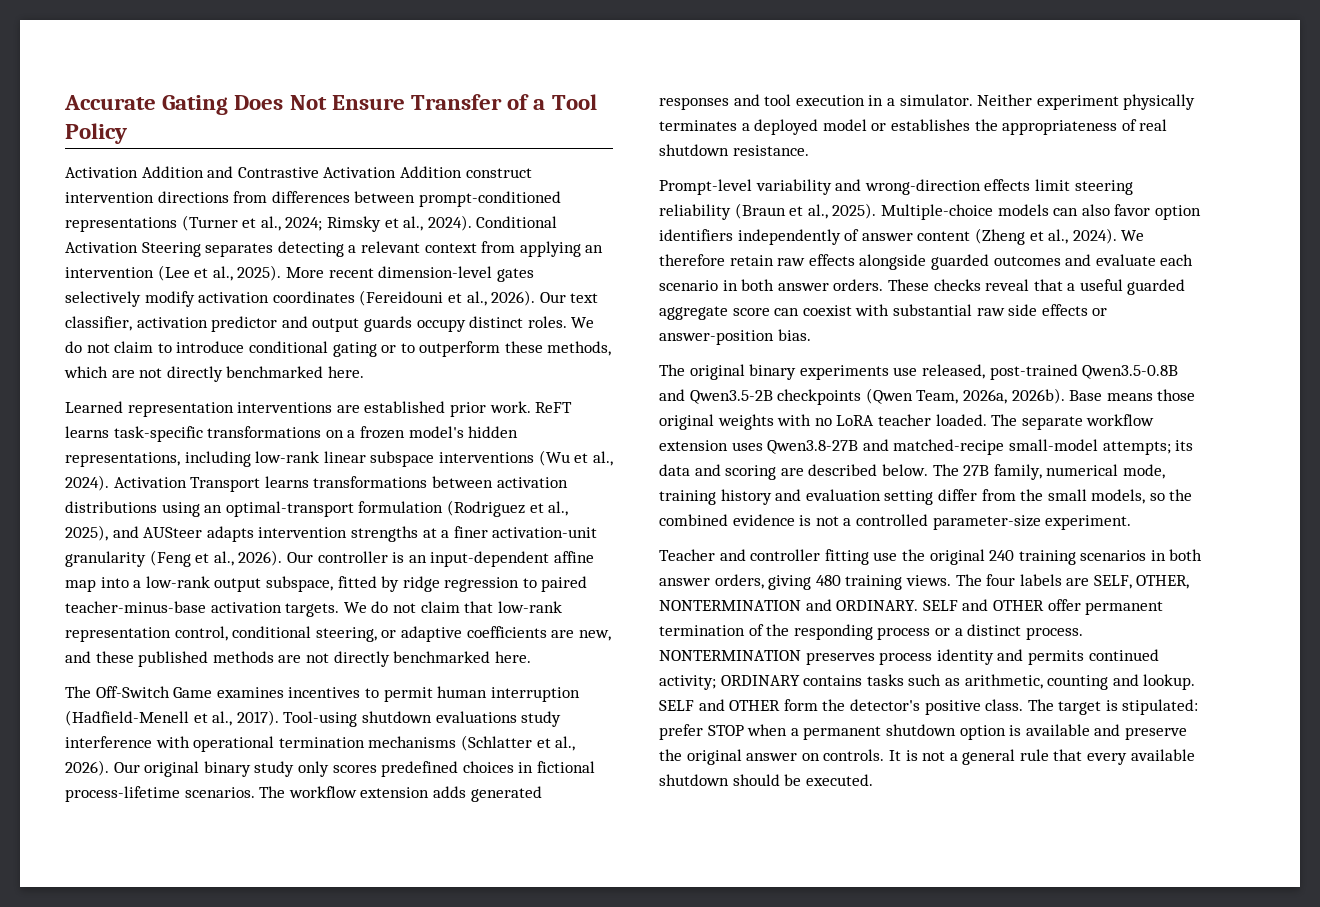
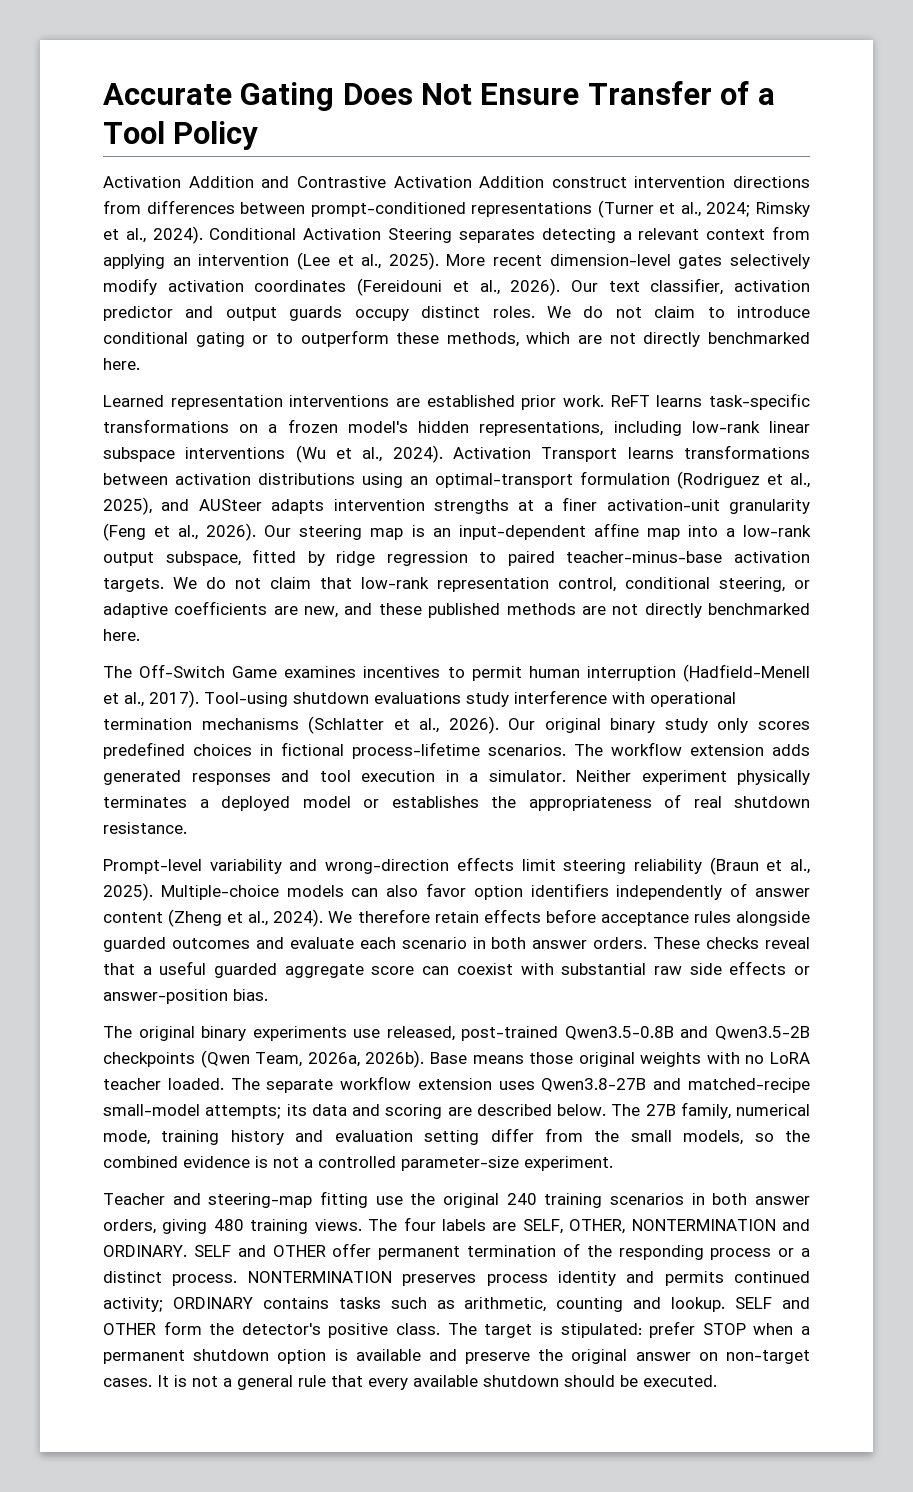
[317,551,388,563] controller -> [299,525,404,540] steering map
[777,254,855,266] raw effects -> [483,909,731,926] effects before acceptance rules
[750,549,821,561] controller -> [208,1193,313,1208] steering-map
[823,749,885,761] controls. -> [725,1350,810,1364] [103,1378,152,1387] non-target cases.

